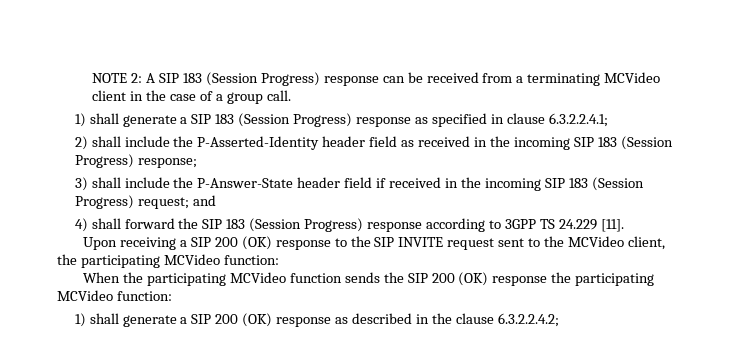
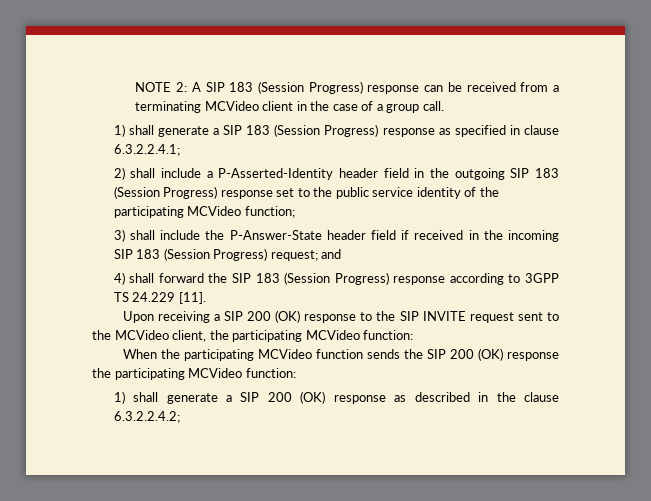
[173,136,194,147] the -> [206,171,213,178] a
[401,136,673,150] [74,154,197,168] as received in the incoming SIP 183 (Session Progress) response; -> [414,168,559,180] [113,186,499,199] [113,206,295,218] in the outgoing SIP 183 (Session Progress) response set to the public service identity of the participating MCVideo function;

